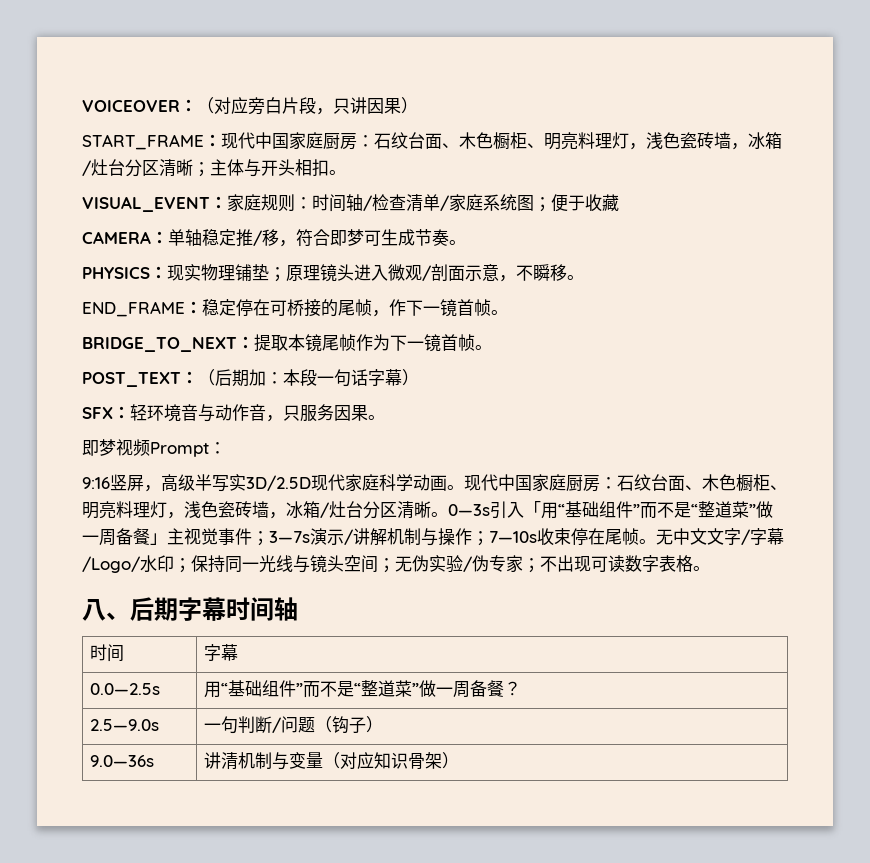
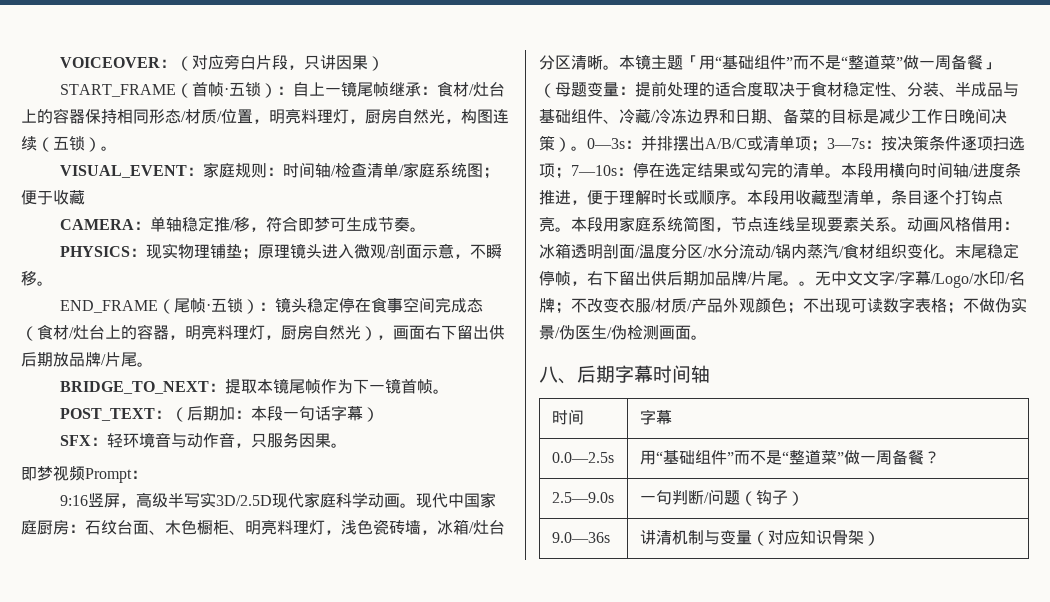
[204,132,782,150] [82,159,329,177] ：现代中国家庭厨房：石纹台面、木色橱柜、明亮料理灯，浅色瓷砖墙，冰箱/灶台分区清晰；主体与开头相扣 -> [176,81,506,98] [21,108,509,124] [21,136,101,152] （首帧·五锁）：自上一镜尾帧继承：食材/灶台上的容器保持相同形态/材质/位置，明亮料理灯，厨房自然光，构图连续（五锁）
[185,299,491,317] ：稳定停在可桥接的尾帧，作下一镜首帧 -> [158,297,484,314] [21,324,505,341] [21,352,137,367] （尾帧·五锁）：镜头稳定停在食事空间完成态（食材/灶台上的容器，明亮料理灯，厨房自然光），画面右下留出供后期放品牌/片尾
[448,501,524,519] 0—3s引入 -> [619,54,683,70] 本镜主题
[167,528,639,546] 主视觉事件；3—7s演示/讲解机制与操作；7—10s收束停在尾帧 -> [539,81,1019,98] [539,108,1007,124] [539,135,1025,152] [539,162,1021,179] [539,189,1003,205] [539,216,1019,232] [539,243,1019,259] [539,270,799,286] （母题变量：提前处理的适合度取决于食材稳定性、分装、半成品与基础组件、冷藏/冷冻边界和日期、备菜的目标是减少工作日晚间决策）。0—3s：并排摆出A/B/C或清单项；3—7s：按决策条件逐项扫选项；7—10s：停在选定结果或勾完的清单。本段用横向时间轴/进度条推进，便于理解时长或顺序。本段用收藏型清单，条目逐个打钩点亮。本段用家庭系统简图，节点连线呈现要素关系。动画风格借用：冰箱透明剖面/温度分区/水分流动/锅内蒸汽/食材组织变化。末尾稳定停帧，右下留出供后期加品牌/片尾。
[174,555,523,573] ；保持同一光线与镜头空间；无伪实验/伪专家 -> [1005,271,1025,286] [539,298,787,314] /名牌；不改变衣服/材质/产品外观颜色
(693, 563) none -> [947,297,1027,314] [539,325,691,340] ；不做伪实景/伪医生/伪检测画面

